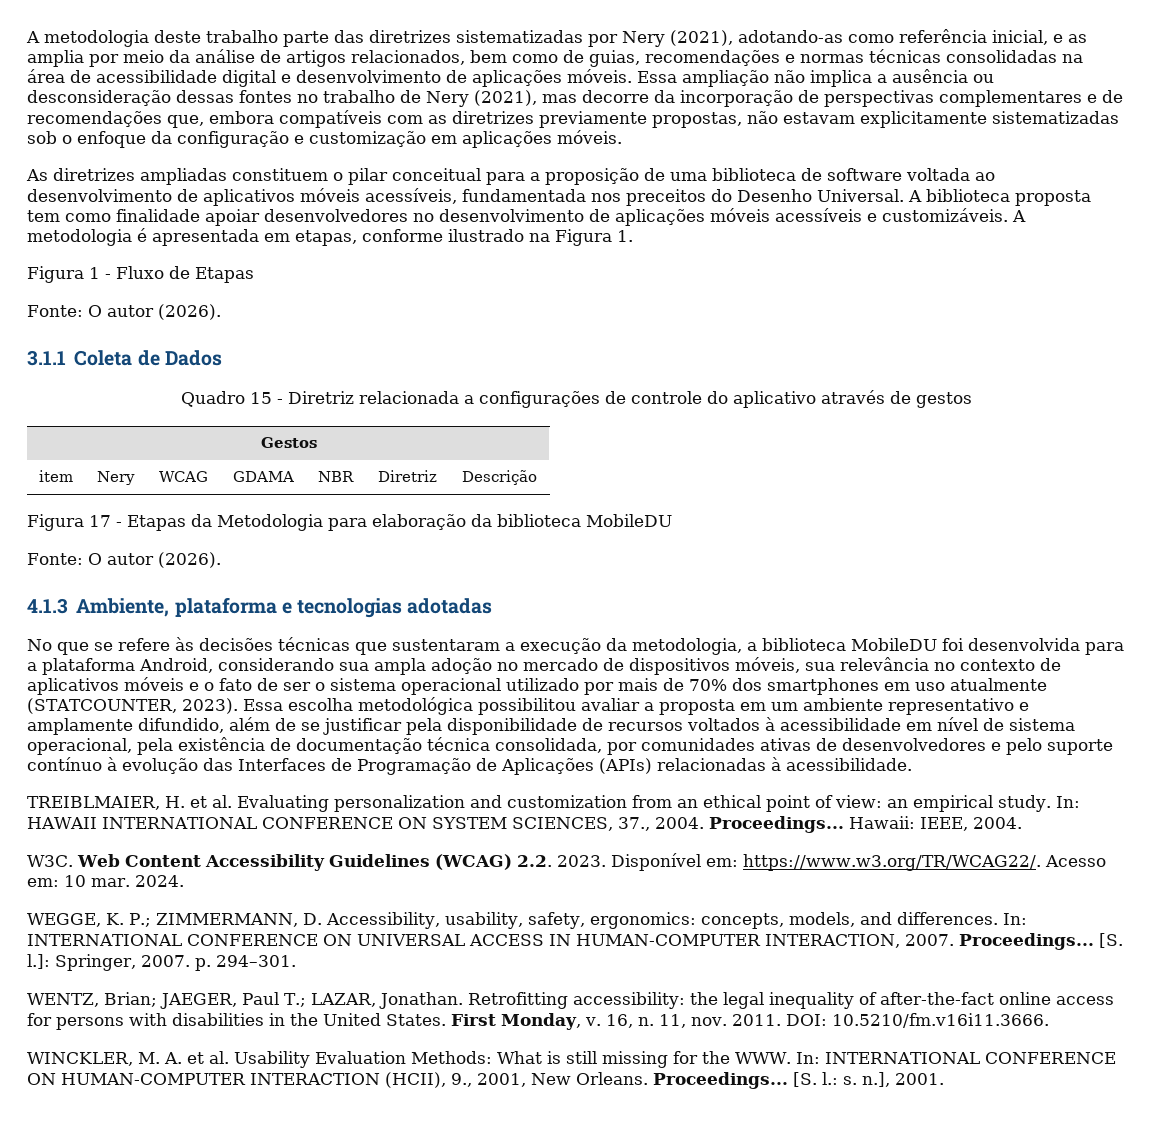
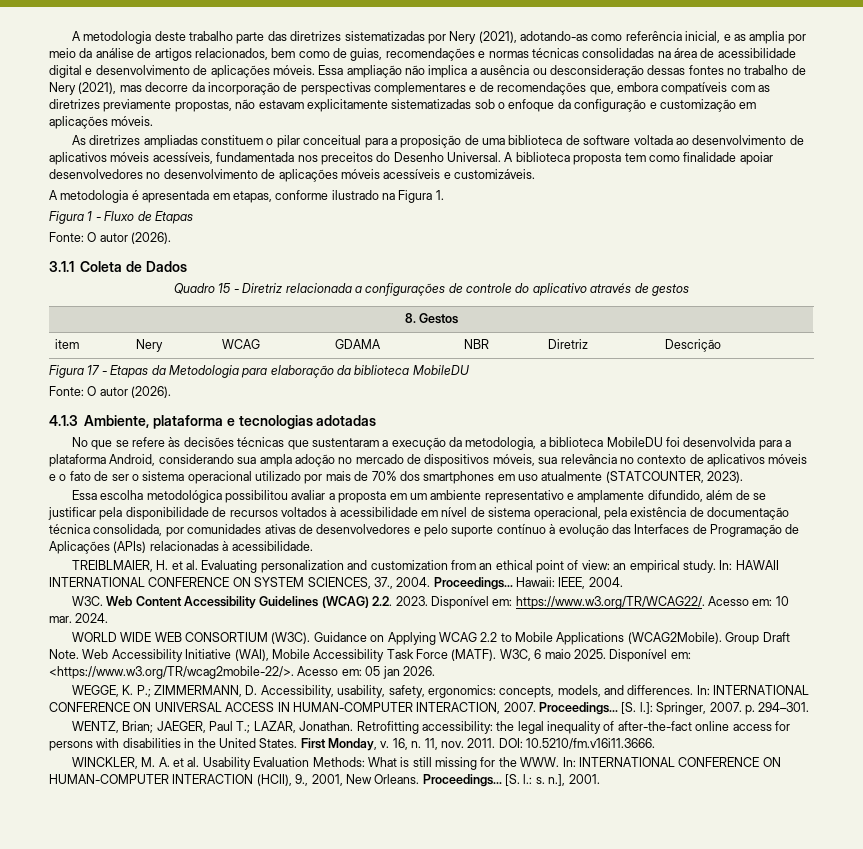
(1008, 215) none -> (535, 174) //
(972, 400) none -> [404,313,416,323] 8.
(238, 706) none -> (744, 477) //
(184, 881) none -> [71,632,790,645] [49,649,691,662] [49,666,435,679] // WORLD WIDE WEB CONSORTIUM (W3C). Guidance on Applying WCAG 2.2 to Mobile Applications (WCAG2Mobile). Group Draft Note. Web Accessibility Initiative (WAI), Mobile Accessibility Task Force (MATF). W3C, 6 maio 2025. Disponível em: <https://www.w3.org/TR/wcag2mobile-22/>. Acesso em: 05 jan 2026.

